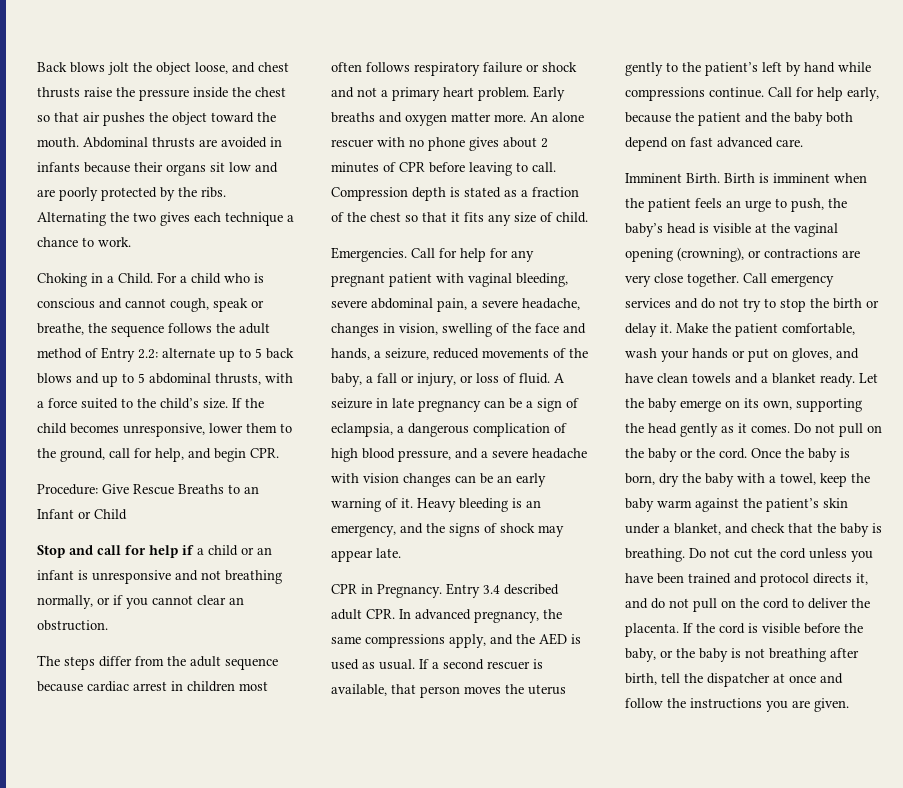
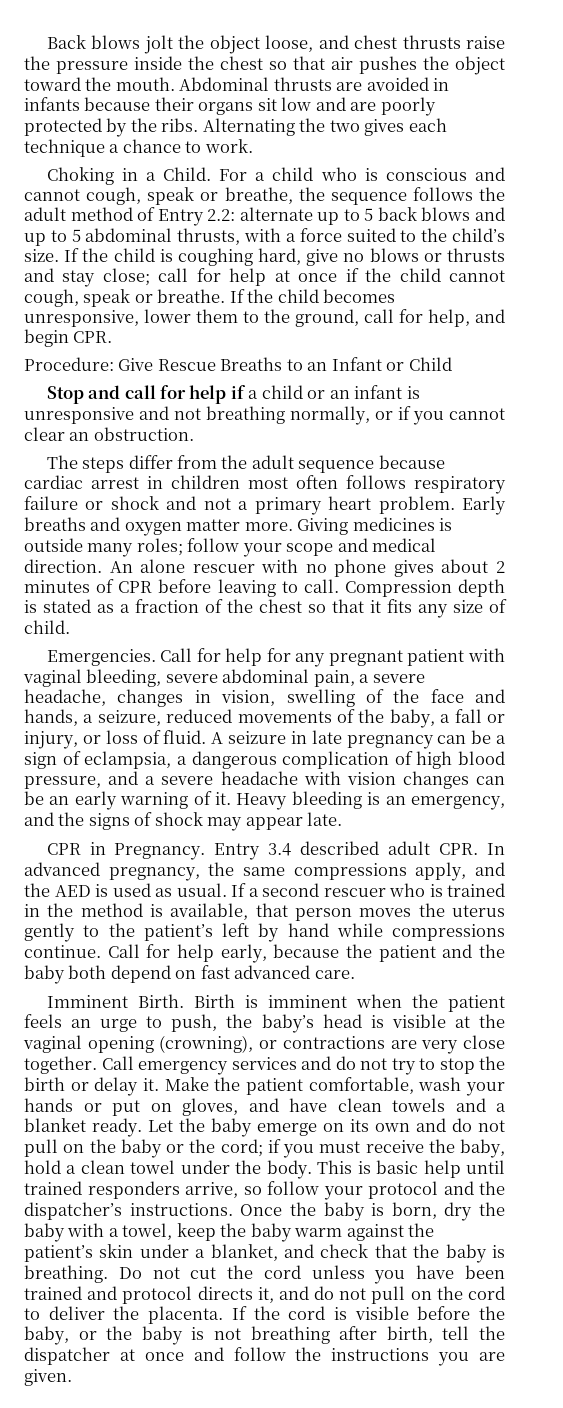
(67, 428) none -> [159,248,506,266] [24,268,505,287] [24,289,319,307] is coughing hard, give no blows or thrusts and stay close; call for help at once if the child cannot cough, speak or breathe. If the child
(526, 118) none -> [297,517,453,535] [24,538,437,557] [24,559,102,573] Giving medicines is outside many roles; follow your scope and medical direction.
(530, 665) none -> [389,883,505,897] [24,903,143,917] who is trained in the method
[763,398,862,412] [625,423,811,437] own, supporting the head gently as it comes. Do -> [375,1118,472,1132] own and do
[719,448,747,459] cord. -> [220,1139,505,1158] [24,1160,505,1179] [24,1181,505,1200] [24,1202,233,1220] cord; if you must receive the baby, hold a clean towel under the body. This is basic help until trained responders arrive, so follow your protocol and the dispatcher’s instructions.

